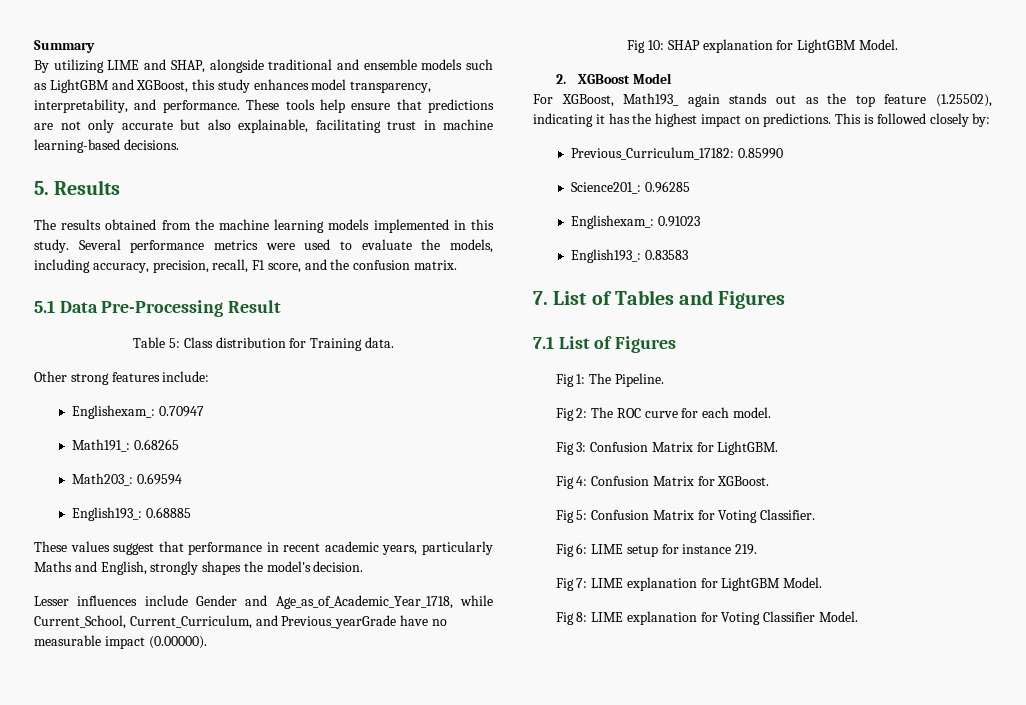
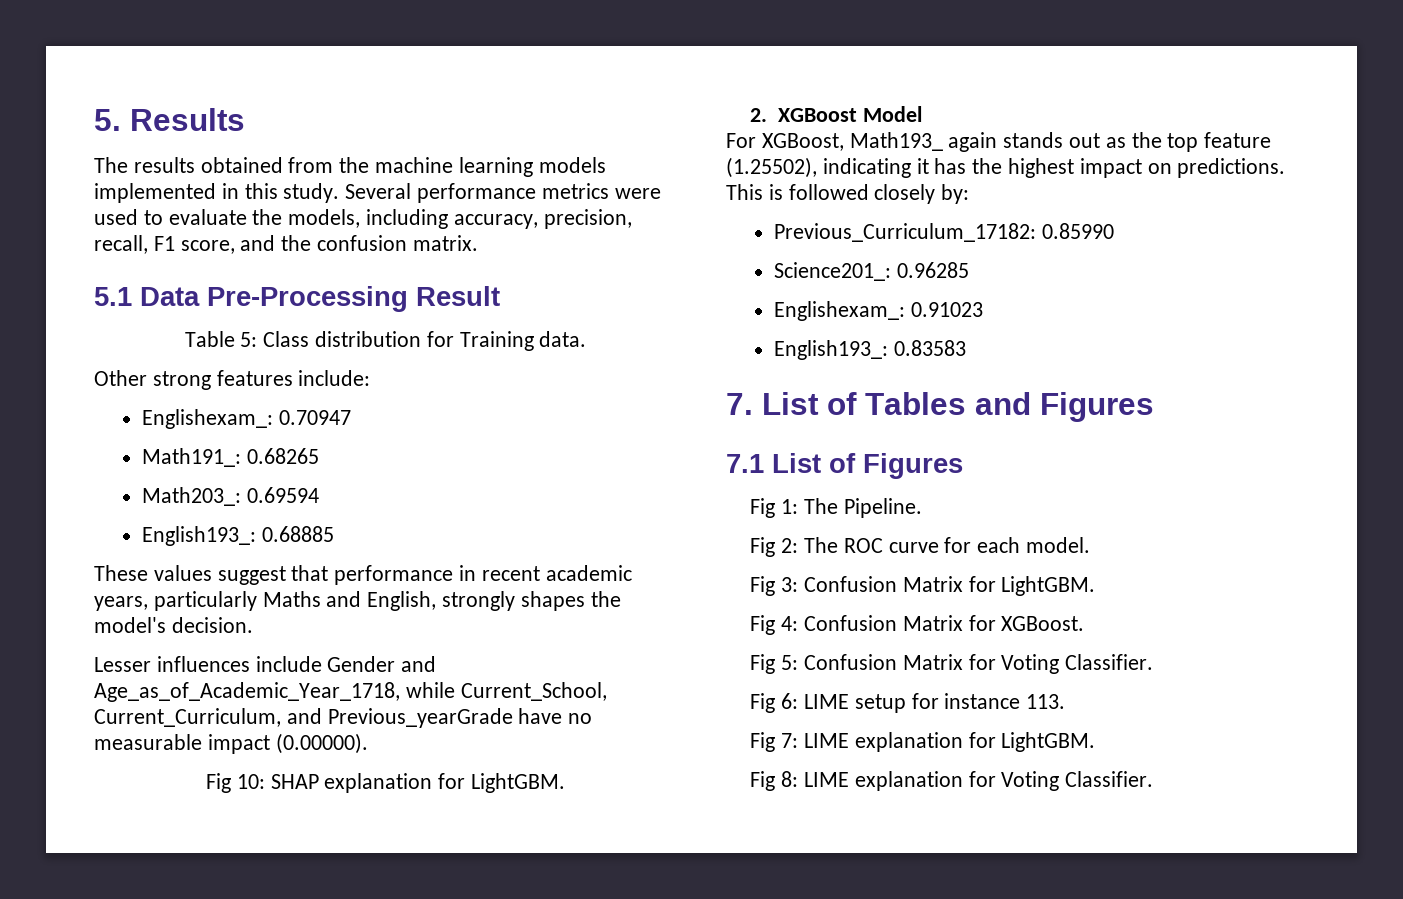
[34,40,95,53] [34,59,493,73] [34,79,432,93] [34,99,494,113] [34,119,493,133] [34,139,179,153] Summary // By utilizing LIME and SHAP, alongside traditional and ensemble models such as LightGBM and XGBoost, this study enhances model transparency, interpretability, and performance. These tools help ensure that predictions are not only accurate but also explainable, facilitating trust in machine learning-based decisions. // -> (94, 120) none
[797,39,898,53] LightGBM Model. -> [471,773,566,793] LightGBM.
[735,544,758,555] 219. -> [1026,694,1066,709] 113.
[721,577,823,591] LightGBM Model. -> [1001,732,1096,752] LightGBM.
[763,611,858,622] Classifier Model. -> [1065,771,1154,787] Classifier.

